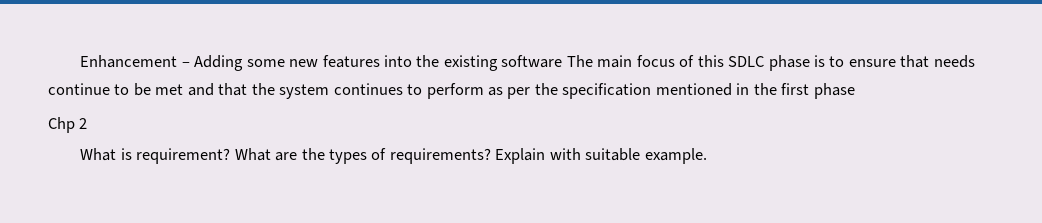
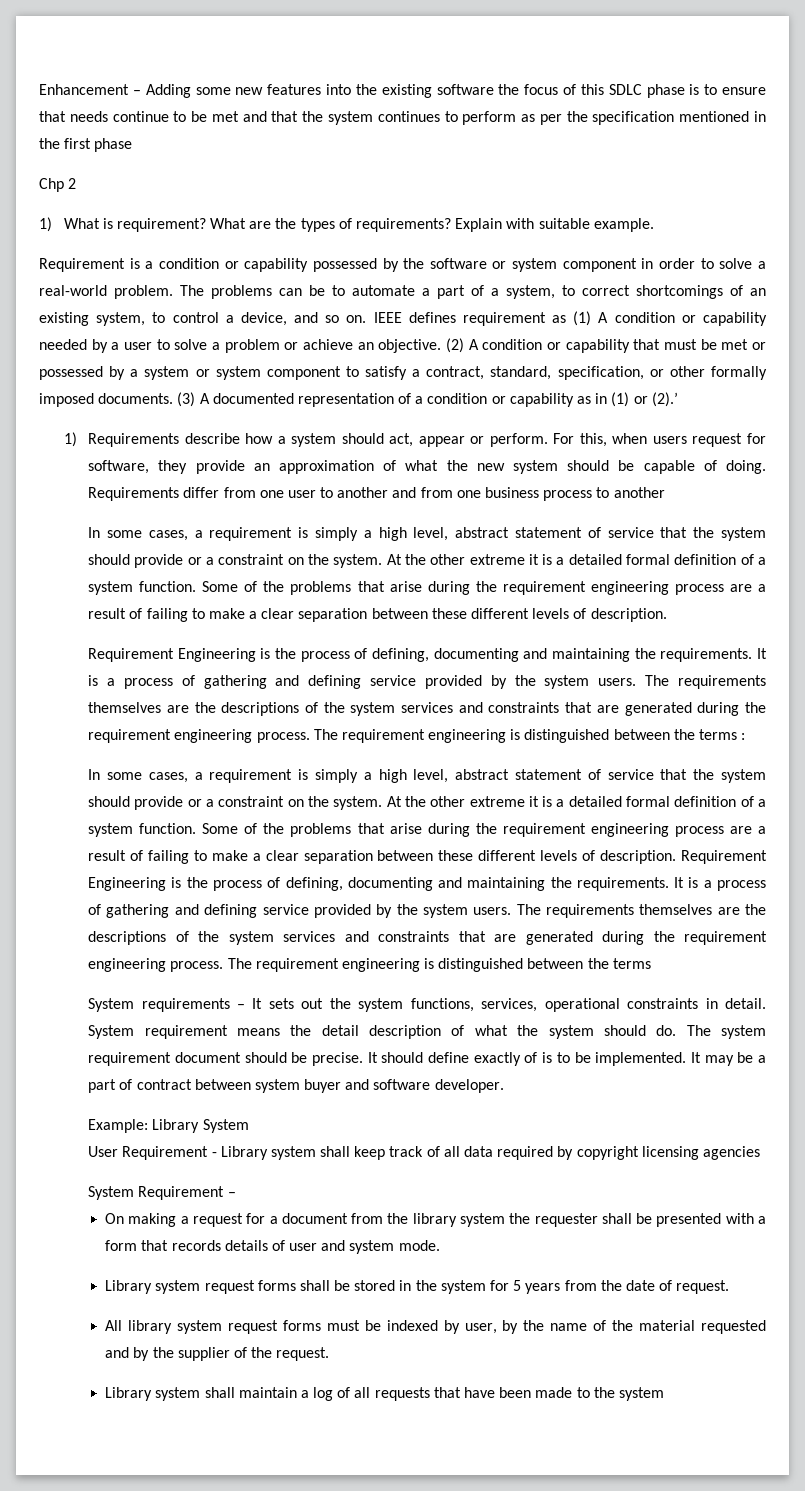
[566,55,633,68] The main -> [498,84,520,95] the
(88, 123) none -> [39,217,52,232] 1)
(707, 156) none -> [39,258,766,272] [39,285,766,299] [39,311,767,326] [39,338,766,353] [39,366,767,380] [39,392,678,407] [63,432,767,447] [88,460,767,474] [88,487,665,501] [88,527,766,541] [88,554,767,568] [88,581,766,595] [88,608,667,622] [88,648,767,662] [88,675,766,689] [88,702,767,716] [88,729,746,743] [88,769,766,783] [88,796,767,810] [88,823,766,837] [88,850,767,864] [88,877,766,891] [88,904,766,918] [88,931,767,945] [88,958,651,972] [88,998,766,1012] [88,1025,767,1039] [88,1052,767,1066] [88,1079,504,1093] [88,1119,249,1133] [88,1146,760,1160] [88,1186,236,1200] [105,1213,767,1227] [105,1240,440,1254] [105,1280,730,1294] [105,1320,766,1334] [105,1347,330,1361] [105,1387,664,1401] // Requirement is a condition or capability possessed by the software or system component in order to solve a real-world problem. The problems can be to automate a part of a system, to correct shortcomings of an existing system, to control a device, and so on. IEEE defines requirement as (1) A condition or capability needed by a user to solve a problem or achieve an objective. (2) A condition or capability that must be met or possessed by a system or system component to satisfy a contract, standard, specification, or other formally imposed documents. (3) A documented representation of a condition or capability as in (1) or (2).’ // 1) Requirements describe how a system should act, appear or perform. For this, when users request for software, they provide an approximation of what the new system should be capable of doing. Requirements differ from one user to another and from one business process to another // In some cases, a requirement is simply a high level, abstract statement of service that the system should provide or a constraint on the system. At the other extreme it is a detailed formal definition of a system function. Some of the problems that arise during the requirement engineering process are a result of failing to make a clear separation between these different levels of description. // Requirement Engineering is the process of defining, documenting and maintaining the requirements. It is a process of gathering and defining service provided by the system users. The requirements themselves are the descriptions of the system services and constraints that are generated during the requirement engineering process. The requirement engineering is distinguished between the terms : // In some cases, a requirement is simply a high level, abstract statement of service that the system should provide or a constraint on the system. At the other extreme it is a detailed formal definition of a system function. Some of the problems that arise during the requirement engineering process are a result of failing to make a clear separation between these different levels of description. Requirement Engineering is the process of defining, documenting and maintaining the requirements. It is a process of gathering and defining service provided by the system users. The requirements themselves are the descriptions of the system services and constraints that are generated during the requirement engineering process. The requirement engineering is distinguished between the terms // System requirements – It sets out the system functions, services, operational constraints in detail. System requirement means the detail description of what the system should do. The system requirement document should be precise. It should define exactly of is to be implemented. It may be a part of contract between system buyer and software developer. // Example: Library System // User Requirement - Library system shall keep track of all data required by copyright licensing agencies // System Requirement – // On making a request for a document from the library system the requester shall be presented with a form that records details of user and system mode. // Library system request forms shall be stored in the system for 5 years from the date of request. // All library system request forms must be indexed by user, by the name of the material requested and by the supplier of the request. // Library system shall maintain a log of all requests that have been made to the system

